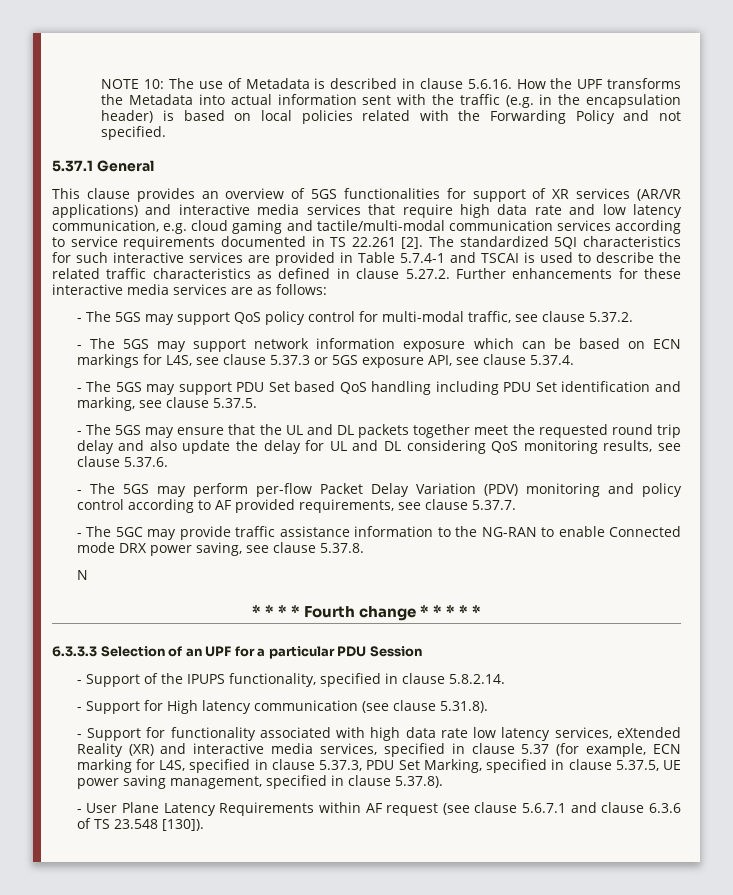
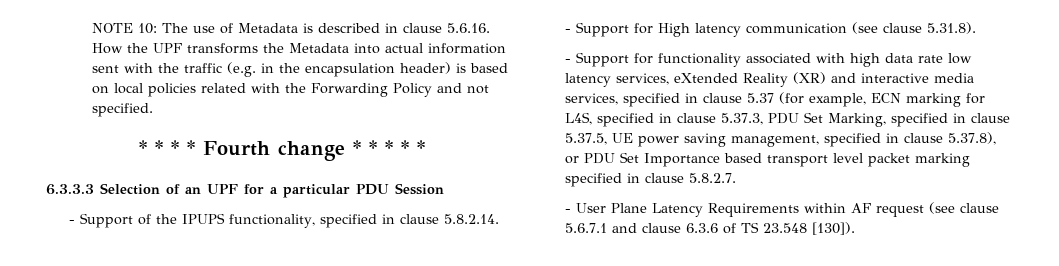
[52,160,154,172] [52,188,681,202] [52,204,682,218] [52,220,681,234] [52,236,681,250] [52,252,681,266] [52,268,682,279] [52,284,327,295] [76,311,633,325] [76,338,681,352] [76,354,574,368] [76,381,682,395] [76,397,257,411] [76,424,681,438] [76,440,681,454] [76,456,168,467] [76,483,682,497] [76,499,516,513] [76,526,681,540] [76,542,364,556] [76,570,88,580] // 5.37.1 General // This clause provides an overview of 5GS functionalities for support of XR services (AR/VR applications) and interactive media services that require high data rate and low latency communication, e.g. cloud gaming and tactile/multi-modal communication services according to service requirements documented in TS 22.261 [2]. The standardized 5QI characteristics for such interactive services are provided in Table 5.7.4-1 and TSCAI is used to describe the related traffic characteristics as defined in clause 5.27.2. Further enhancements for these interactive media services are as follows: // - The 5GS may support QoS policy control for multi-modal traffic, see clause 5.37.2. // - The 5GS may support network information exposure which can be based on ECN markings for L4S, see clause 5.37.3 or 5GS exposure API, see clause 5.37.4. // - The 5GS may support PDU Set based QoS handling including PDU Set identification and marking, see clause 5.37.5. // - The 5GS may ensure that the UL and DL packets together meet the requested round trip delay and also update the delay for UL and DL considering QoS monitoring results, see clause 5.37.6. // - The 5GS may perform per-flow Packet Delay Variation (PDV) monitoring and policy control according to AF provided requirements, see clause 5.37.7. // - The 5GC may provide traffic assistance information to the NG-RAN to enable Connected mode DRX power saving, see clause 5.37.8. // N -> (153, 110) none
[394,776,443,788] 5.37.8). -> [947,132,996,145] [564,152,970,167] [564,173,736,187] 5.37.8), or PDU Set Importance based transport level packet marking specified in clause 5.8.2.7.

